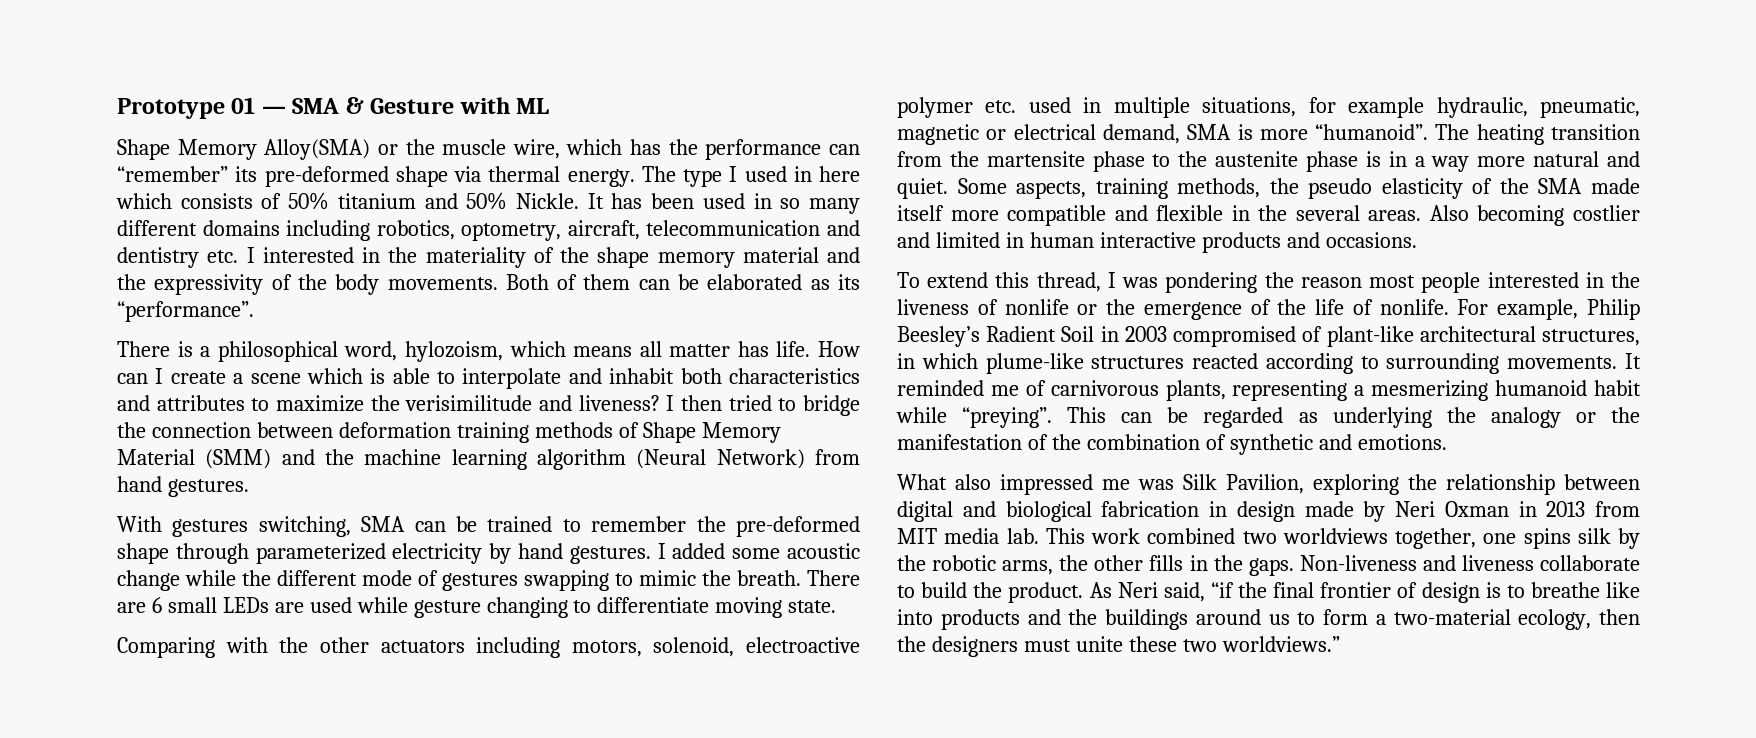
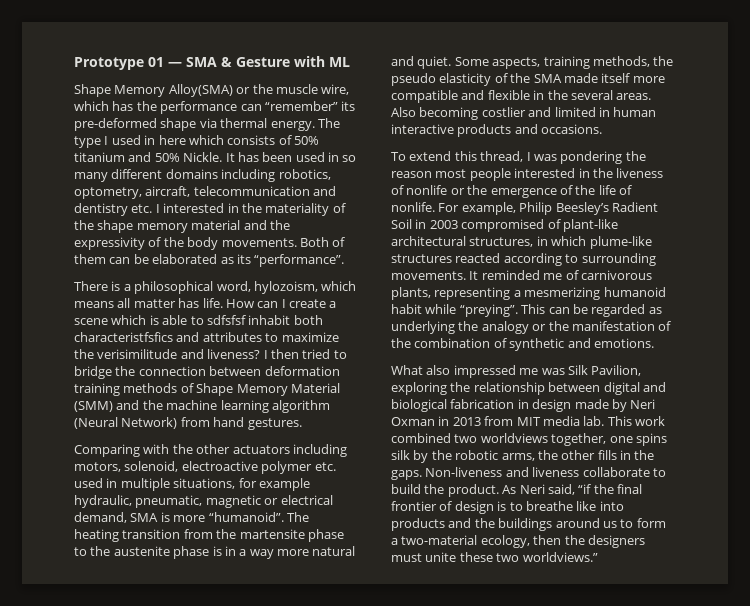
[462,368,602,389] interpolate and -> [206,315,246,325] sdfsfsf
[728,368,860,384] characteristics -> [74,332,173,342] characteristfsfics
[117,516,860,537] [117,543,860,564] [117,570,860,591] [117,597,837,618] // With gestures switching, SMA can be trained to remember the pre-deformed shape through parameterized electricity by hand gestures. I added some acoustic change while the different mode of gestures swapping to mimic the breath. There are 6 small LEDs are used while gesture changing to differentiate moving state. -> (302, 424) none

